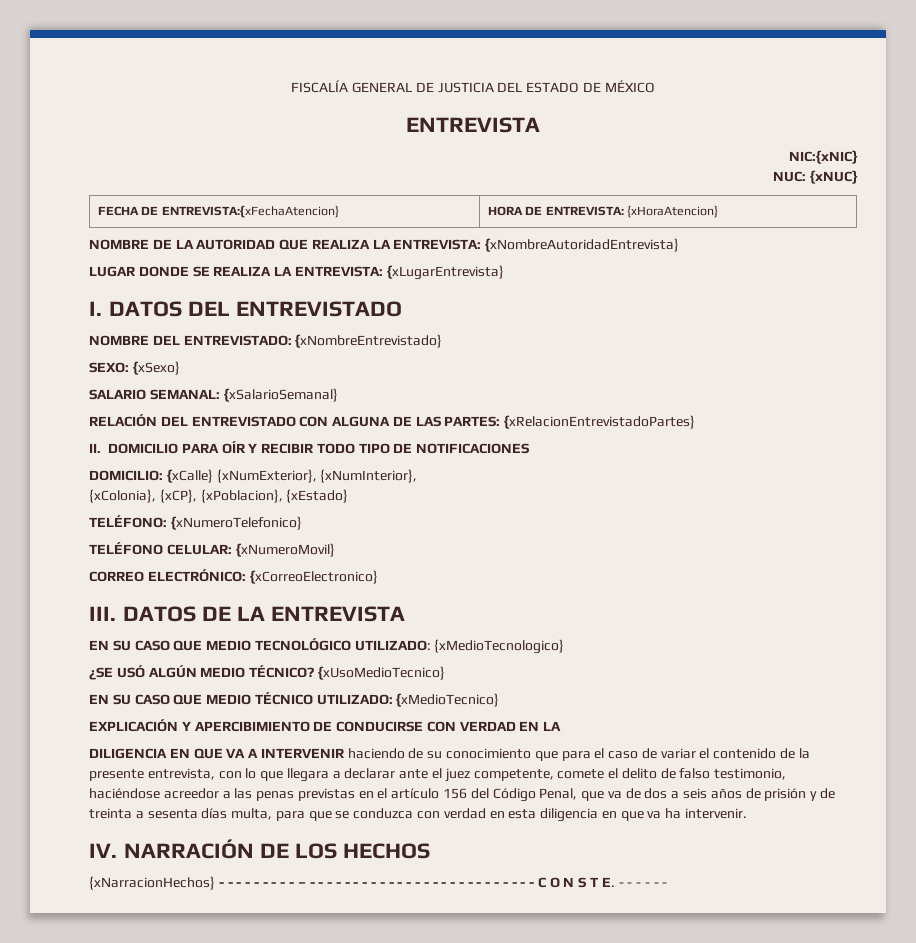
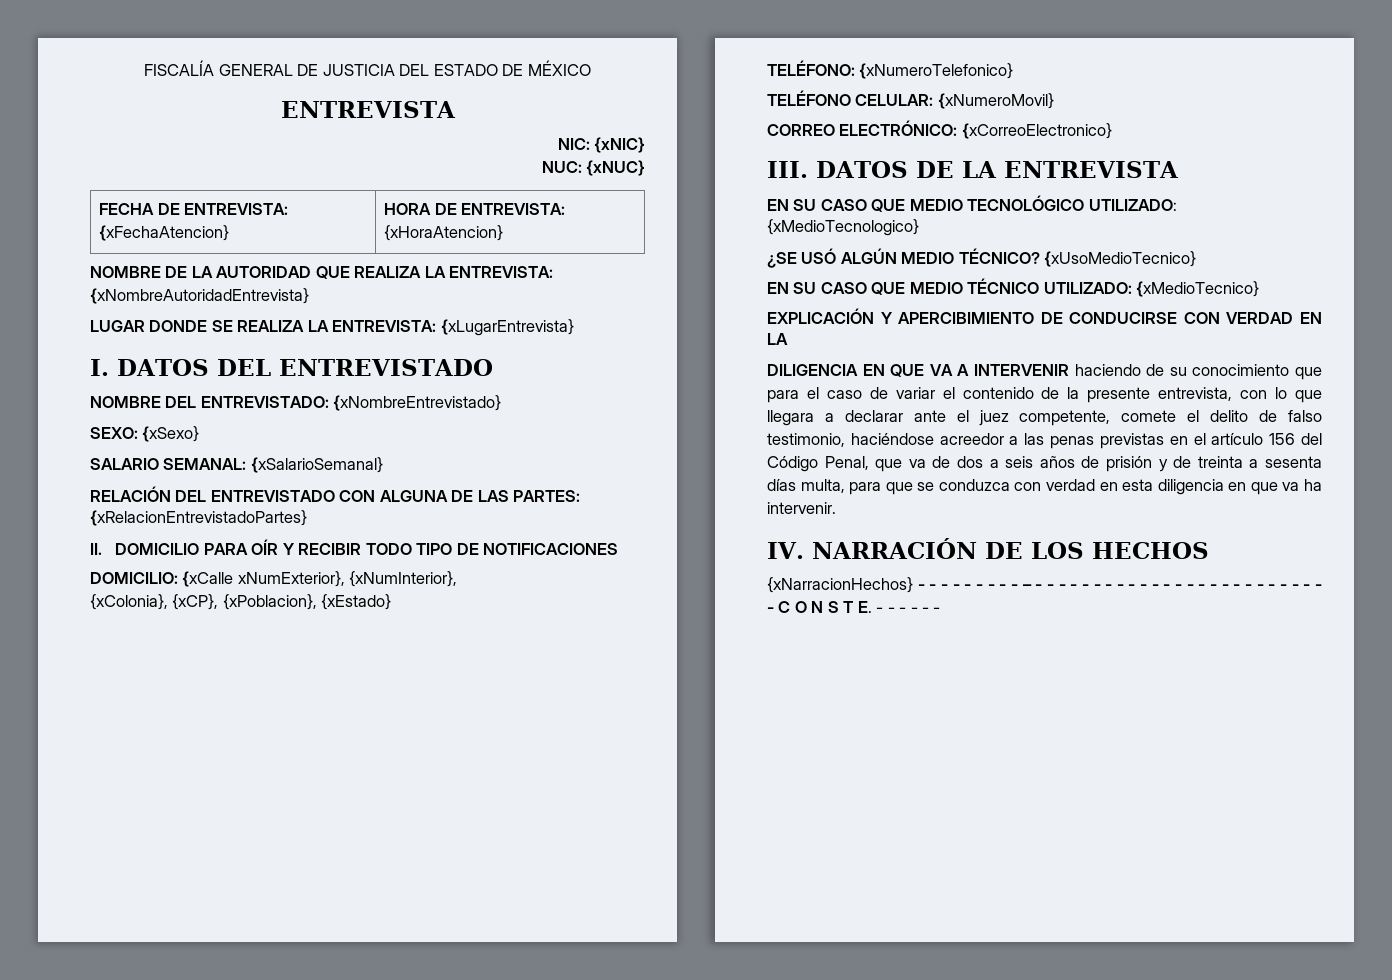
[789,150,858,164] NIC:{xNIC} -> [557,137,645,153] NIC: {xNIC}
[161,205,339,218] ENTREVISTA:{xFechaAtencion} -> [184,203,289,215] [99,225,230,241] ENTREVISTA: {xFechaAtencion}
[166,469,317,483] {xCalle} {xNumExterior}, -> [182,571,345,587] {xCalle xNumExterior},

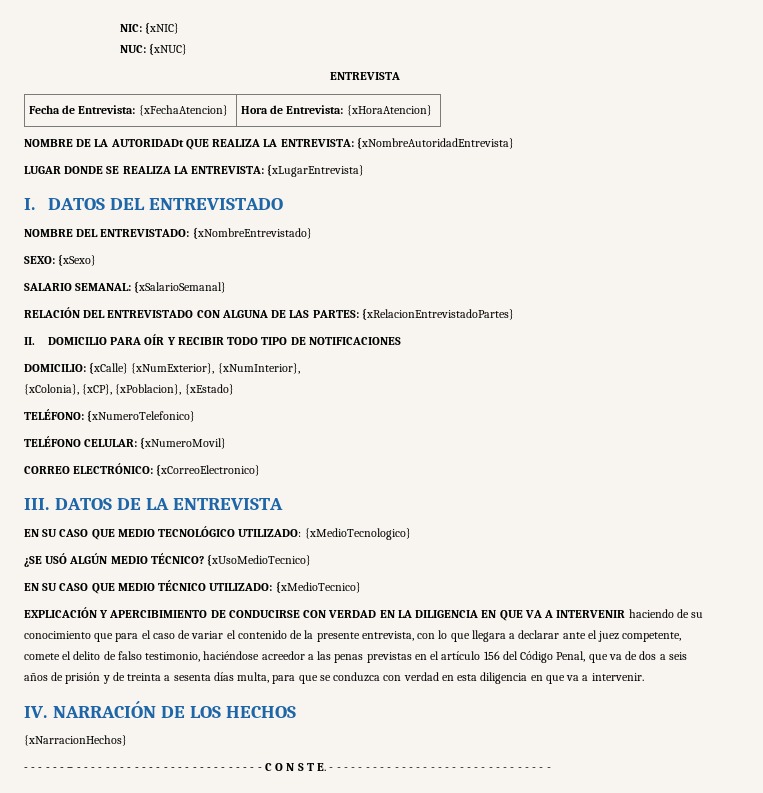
[144,60,591,76] [280,101,456,118] [557,137,645,153] [541,160,645,176] [99,203,289,215] [99,225,230,241] [384,203,566,215] FISCALÍA GENERAL DE JUSTICIA DEL ESTADO DE MÉXICO // ENTREVISTA // NIC: {xNIC} // NUC: {xNUC} // FECHA DE ENTREVISTA: {xFechaAtencion} | HORA DE ENTREVISTA: -> [119,22,179,34] [119,43,187,55] [330,72,400,80] [28,105,228,116] [240,105,344,114] NIC: {xNIC} // NUC: {xNUC} // ENTREVISTA // Fecha de Entrevista: {xFechaAtencion} | Hora de Entrevista:
[216,266,312,278] AUTORIDAD -> [110,139,184,147] AUTORIDADt
[182,571,345,587] {xCalle xNumExterior}, -> [89,362,215,374] {xCalle} {xNumExterior},
(788, 339) // -> (412, 614) none
[1304,479,1322,491] ha -> [582,675,589,681] a
[917,584,948,590] - - - -> (127, 740) //
(941, 610) none -> [372,767,551,771] - - - - - - - - - - - - - - - - - - - - - - - - -

